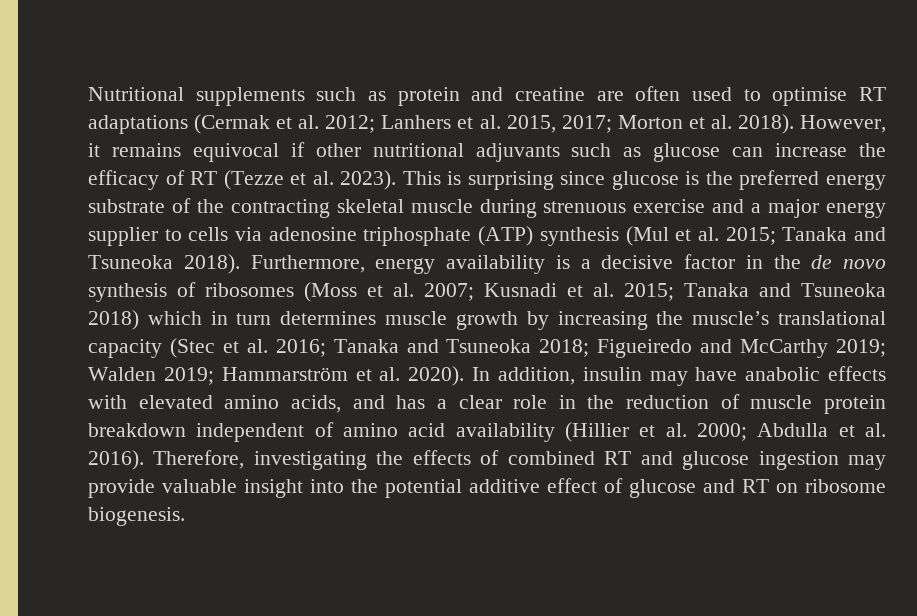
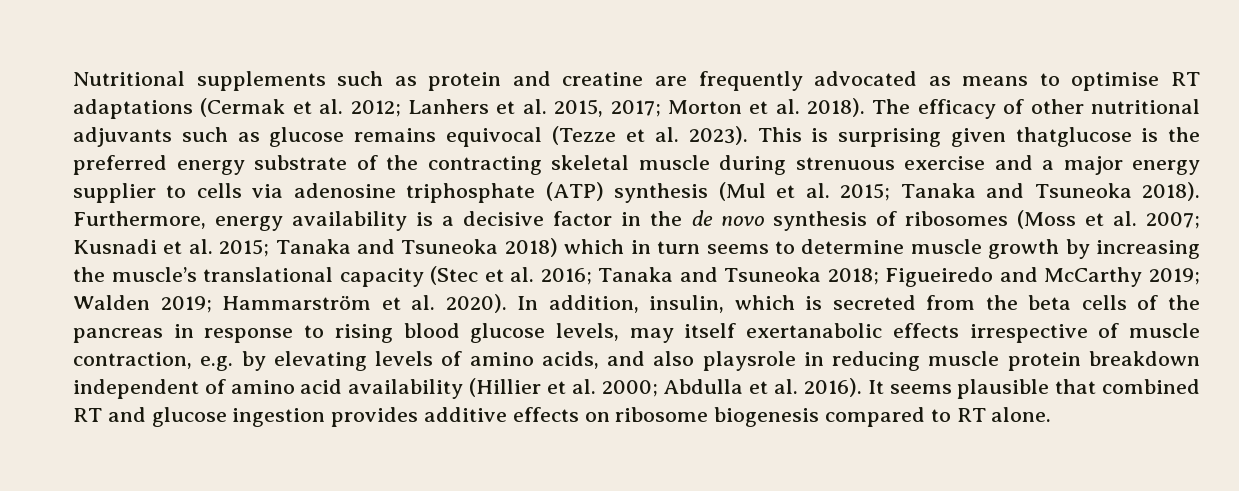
[635,86,732,101] often used -> [698,71,1029,91] frequently advocated as means
[799,115,886,133] [88,142,305,162] However, it remains equivocal if -> [872,99,1025,119] The efficacy of
[732,143,886,157] [88,170,218,190] can increase the efficacy of RT -> [354,127,542,147] remains equivocal
[560,171,679,190] since glucose -> [950,127,1132,147] given thatglucose
[280,311,377,325] determines -> [706,239,905,254] seems to determine
[582,366,886,386] [88,394,740,413] insulin may have anabolic effects with elevated amino acids, and has a clear role in the reduction of -> [649,295,1200,313] [73,323,1200,343] [73,351,921,371] insulin, which is secreted from the beta cells of the pancreas in response to rising blood glucose levels, may itself exertanabolic effects irrespective of muscle contraction, e.g. by elevating levels of amino acids, and also playsrole in reducing
[153,450,500,470] Therefore, investigating the effects of -> [867,379,1097,399] It seems plausible that
[848,455,887,470] [88,478,886,498] [88,507,185,526] may provide valuable insight into the potential additive effect of glucose and RT on ribosome biogenesis. -> [331,407,1052,427] provides additive effects on ribosome biogenesis compared to RT alone.

